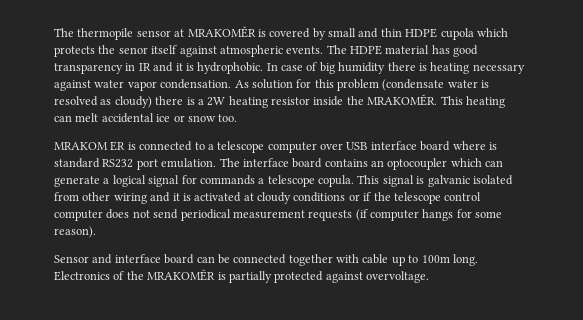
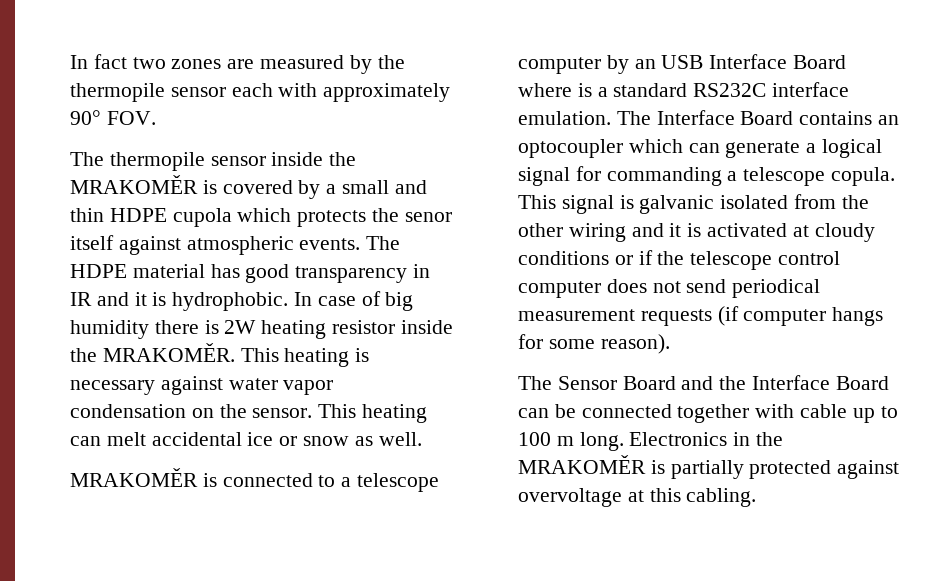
(54, 32) none -> [70,54,405,74] [70,83,451,102] [70,110,156,125] In fact two zones are measured by the thermopile sensor each with approximately 90° FOV. //
[174,29,185,37] at -> [271,152,357,166] inside the
(326, 34) none -> [326,184,337,194] a
[430,62,525,74] [54,79,490,91] [54,96,204,108] heating necessary against water vapor condensation. As solution for this problem (condensate water is resolved as cloudy) there is a -> (219, 327) none
(505, 102) none -> [355,348,370,362] [70,376,334,395] [70,404,428,423] is necessary against water vapor condensation on the sensor. This heating
[218,114,238,122] [54,141,126,151] too. // MRAKOM ER -> [354,432,422,446] [70,468,198,487] as well. // MRAKOMĚR
[320,141,497,151] [54,158,323,170] over USB interface board where is standard RS232 port emulation. The interface board -> [606,54,847,74] [518,82,850,97] [518,110,794,125] by an USB Interface Board where is a standard RS232C interface emulation. The Interface Board
[199,175,255,185] commands -> [606,167,722,186] commanding
(79, 196) none -> [841,195,869,209] the
[54,254,195,264] Sensor and interface board -> [518,375,889,390] The Sensor Board and the Interface Board
[421,255,450,263] 100m -> [518,432,574,446] 100 m
[113,271,125,280] of -> [733,432,751,446] in
[366,271,429,283] overvoltage. -> [518,488,757,507] overvoltage at this cabling.

